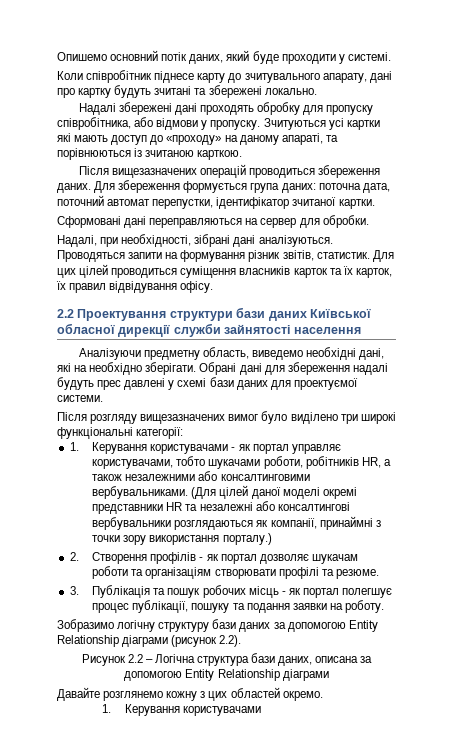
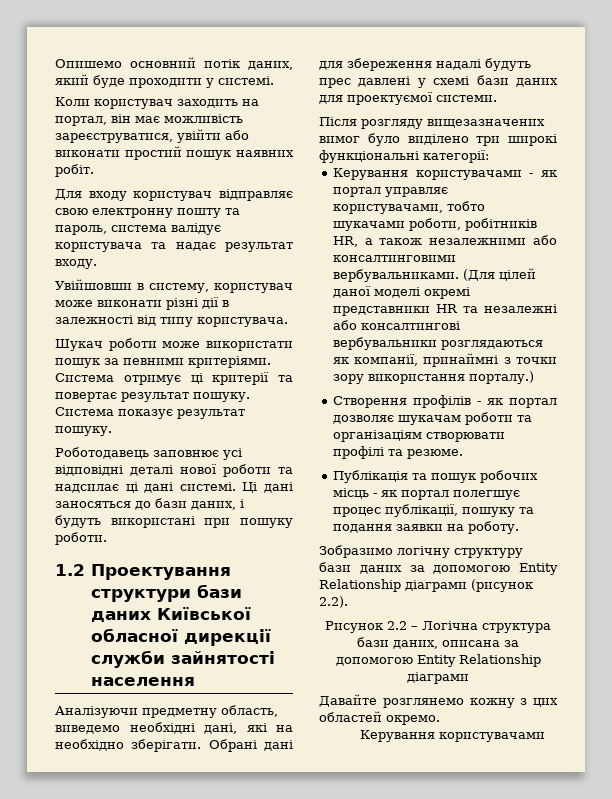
[86,70,392,83] [57,85,317,98] [78,102,374,115] [57,117,380,130] [57,133,338,145] [57,148,243,160] [78,164,381,178] [57,180,390,193] [57,195,375,209] [57,215,369,228] [57,234,333,247] [57,250,394,262] [57,264,392,278] [56,281,214,293] [57,309,74,318] співробітник піднесе карту до зчитувального апарату, дані про картку будуть зчитані та збережені локально. // Надалі збережені дані проходять обробку для пропуску співробітника, або відмови у пропуску. Зчитуються усі картки які мають доступ до «проходу» на даному апараті, та порівнюються із зчитаною карткою. // Після вищезазначених операцій проводиться збереження даних. Для збереження формується група даних: поточна дата, поточний автомат перепустки, ідентифікатор зчитаної картки. // Сформовані дані переправляються на сервер для обробки. // Надалі, при необхідності, зібрані дані аналізуються. Проводяться запити на формування різник звітів, статистик. Для цих цілей проводиться суміщення власників карток та їх карток, їх правил відвідування офісу. // 2.2 -> [94,99,259,109] [55,114,243,126] [55,129,249,143] [55,146,294,160] [55,164,94,177] [55,189,293,201] [55,208,240,218] [55,223,221,235] [55,242,293,252] [55,259,97,269] [55,279,293,293] [55,297,229,310] [55,315,288,327] [55,338,293,351] [55,356,271,368] [55,372,293,385] [55,392,250,402] [55,407,245,419] [55,426,112,436] [55,447,242,460] [55,464,293,477] [55,482,293,493] [55,498,244,510] [55,515,293,528] [55,532,107,545] [55,564,85,576] користувач заходить на портал, він має можливість зареєструватися, увійти або виконати простий пошук наявних робіт. // Для входу користувач відправляє свою електронну пошту та пароль, система валідує користувача та надає результат входу. // Увійшовши в систему, користувач може виконати різні дії в залежності від типу користувача. // Шукач роботи може використати пошук за певними критеріями. Система отримує ці критерії та повертає результат пошуку. Система показує результат пошуку. // Роботодавець заповнює усі відповідні деталі нової роботи та надсилає ці дані системі. Ці дані заносяться до бази даних, і будуть використані при пошуку роботи. // 1.2
[69,442,79,451] 1. -> (489, 156) none
[69,552,79,561] 2. -> (534, 377) none
[69,586,79,595] 3. -> (463, 454) none
[102,704,112,713] 1. -> (440, 720) none

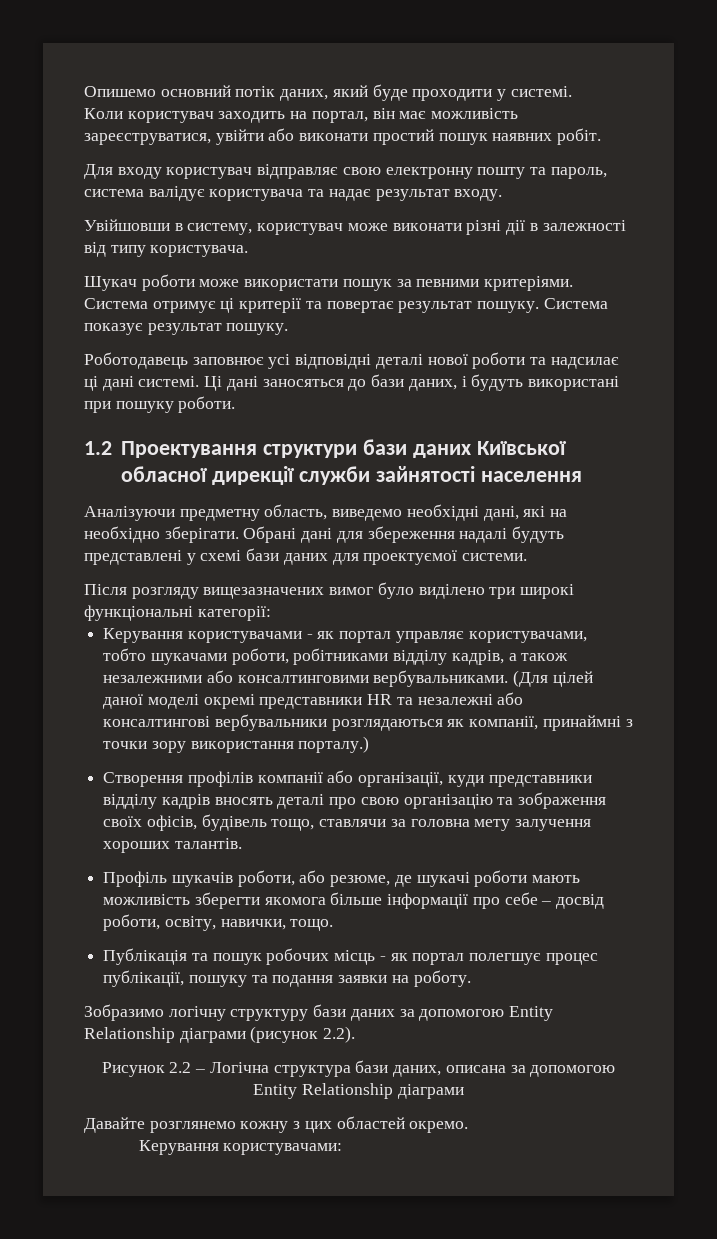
[319,76,411,88] прес давлені -> [84,550,182,565] представлені
[464,218,537,231] [332,236,358,247] робітників HR, -> [293,648,504,665] робітниками відділу кадрів,
[476,398,557,408] [332,412,532,425] [332,430,505,442] [332,446,463,459] - як портал дозволяє шукачам роботи та організаціям створювати профілі та резюме. -> [257,770,592,787] [103,792,607,809] [103,814,592,831] [103,838,242,853] [103,870,581,887] [103,892,605,909] [103,914,334,931] компанії або організації, куди представники відділу кадрів вносять деталі про свою організацію та зображення своїх офісів, будівель тощо, ставлячи за головна мету залучення хороших талантів. // Профіль шукачів роботи, або резюме, де шукачі роботи мають можливість зберегти якомога більше інформації про себе – досвід роботи, освіту, навички, тощо.
[439,732,546,742] користувачами -> [223,1143,343,1155] користувачами:

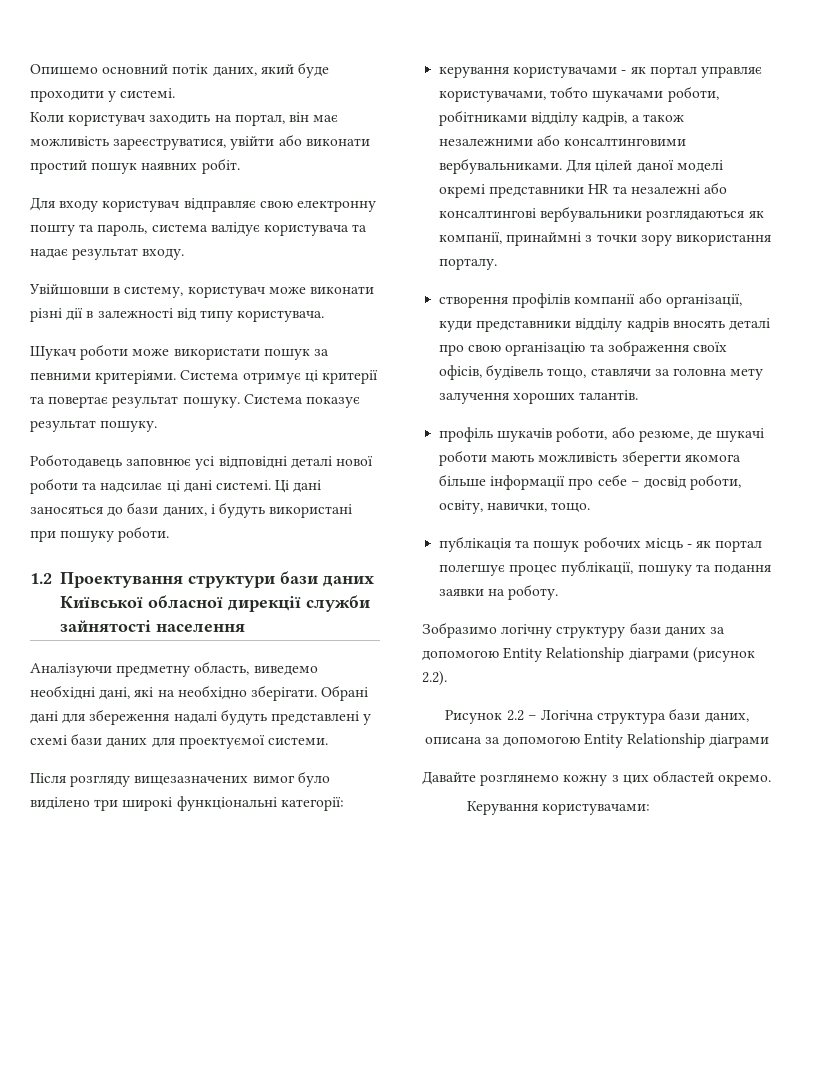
[103,628,184,643] Керування -> [439,66,510,78] керування
[513,670,549,687] (Для -> [566,159,592,173] Для
[298,736,370,753] [103,772,184,787] порталу.) // Створення -> [439,258,498,270] [439,296,509,308] порталу. // створення
[103,871,168,887] Профіль -> [439,427,494,442] профіль
[103,948,188,965] Публікація -> [439,536,512,552] публікація

